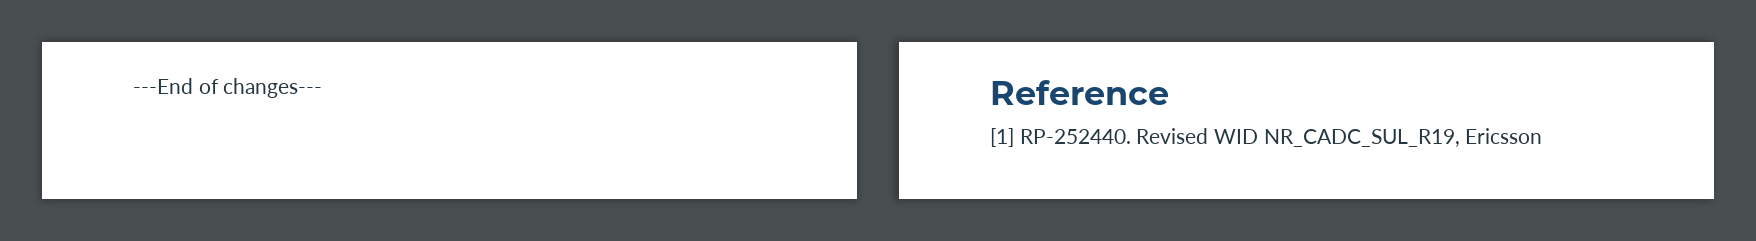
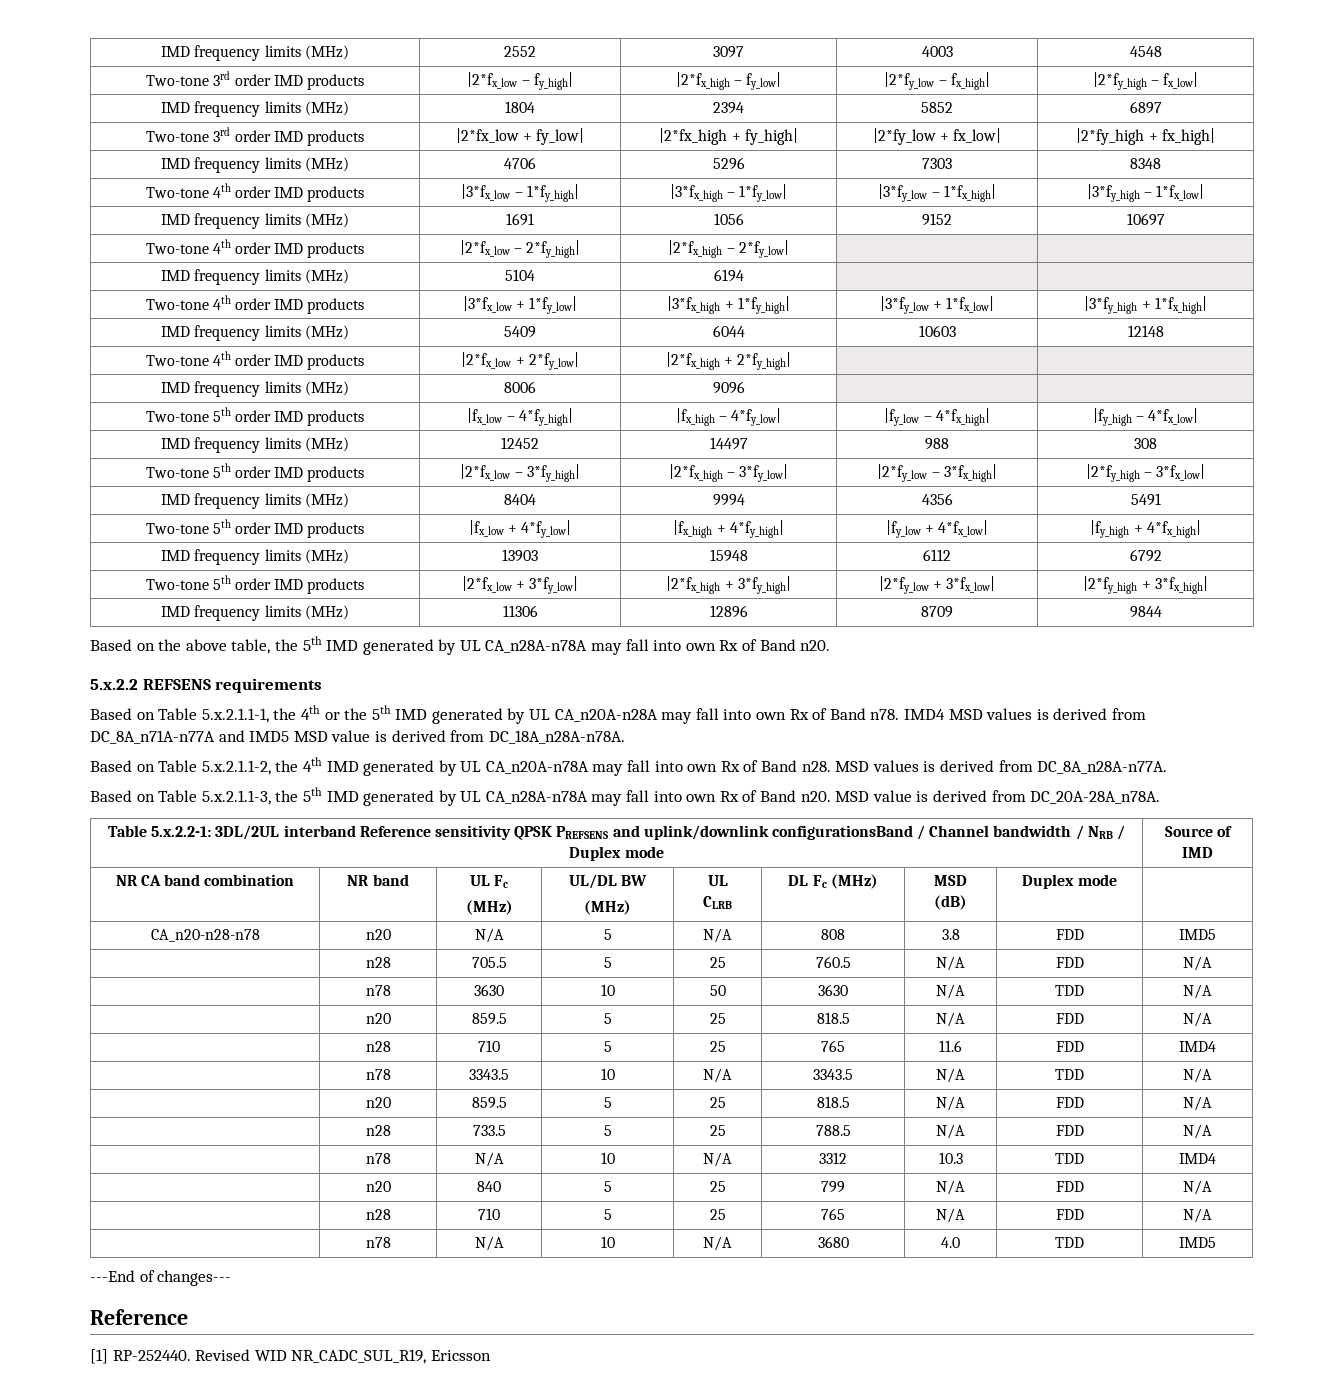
(133, 86) none -> [161,45,349,61] [504,46,536,57] [713,46,744,58] [921,46,953,57] [1129,46,1162,57] [146,71,364,90] [467,72,573,90] [675,72,782,90] [884,72,990,90] [1092,72,1199,90] [161,101,349,117] [505,101,535,113] [713,102,744,114] [921,102,953,113] [1129,101,1162,114] [146,127,364,146] [455,128,585,145] [659,128,798,145] [872,128,1002,145] [1076,128,1215,145] [161,157,349,173] [504,157,536,169] [712,157,745,170] [922,158,952,169] [1130,158,1161,169] [145,183,365,202] [461,184,579,202] [669,184,788,202] [878,184,996,202] [1086,184,1205,202] [161,213,349,229] [506,213,534,226] [713,213,744,225] [922,213,952,226] [1126,213,1165,226] [145,239,365,258] [459,240,581,258] [668,240,789,258] [161,269,349,285] [505,269,535,281] [713,269,744,282] [145,295,365,314] [462,296,578,314] [667,296,790,314] [879,296,995,314] [1084,296,1207,314] [161,325,349,341] [504,326,536,338] [712,325,745,337] [918,325,956,337] [1127,325,1164,337] [145,351,365,370] [461,352,579,370] [665,352,792,370] [161,381,349,397] [504,381,536,393] [712,381,745,394] [145,407,365,426] [467,408,573,426] [675,408,782,426] [884,408,990,426] [1092,408,1199,426] [161,437,349,453] [501,437,539,449] [709,437,748,450] [925,438,949,450] [1134,438,1157,449] [145,463,365,482] [460,464,580,482] [668,464,789,482] [877,464,997,482] [1085,464,1206,482] [161,493,349,509] [504,494,536,505] [712,494,745,506] [921,493,953,505] [1130,493,1161,506] [145,519,365,538] [468,520,572,538] [673,520,784,538] [885,520,989,538] [1090,520,1201,538] [161,549,349,565] [502,549,538,562] [709,549,748,562] [923,549,951,561] [1129,549,1162,562] [145,575,365,594] [461,576,579,594] [666,576,791,594] [878,576,996,594] [1083,576,1208,594] [161,605,349,621] [502,605,538,617] [709,605,748,618] [921,606,953,618] [1129,606,1162,618] [90,636,831,655] [90,678,323,693] [90,705,1146,724] [90,730,625,744] [90,757,1168,776] [90,787,1161,806] [108,825,1125,840] [569,846,664,861] [1164,826,1233,837] [1182,847,1213,858] [115,874,295,886] [347,874,409,886] [469,875,509,888] [465,900,513,915] [568,874,648,889] [584,900,631,915] [707,875,728,886] [703,896,732,909] [788,874,878,889] [934,875,967,886] [934,895,967,910] [1022,874,1117,889] [150,929,260,942] [365,929,391,940] [474,928,504,943] [603,929,612,940] [703,928,732,943] [821,929,845,940] [941,929,960,940] [1055,929,1084,940] [1179,929,1216,940] [365,957,391,968] [471,957,507,968] [603,957,612,968] [709,957,726,968] [815,956,851,968] [936,956,965,971] [1055,957,1084,968] [1183,956,1212,971] [365,985,391,996] [474,984,504,996] [600,984,615,996] [709,985,726,996] [818,984,848,996] [936,984,965,999] [1055,985,1084,996] [1183,984,1212,999] [365,1013,391,1024] [471,1013,507,1025] [603,1013,612,1024] [709,1013,726,1024] [816,1012,850,1024] [936,1012,965,1027] [1055,1013,1084,1024] [1183,1012,1212,1027] [365,1041,391,1052] [478,1040,500,1052] [603,1041,612,1052] [709,1041,726,1052] [821,1040,845,1052] [939,1040,962,1052] [1055,1041,1084,1052] [1179,1041,1216,1052] [365,1069,391,1080] [469,1069,509,1080] [600,1068,615,1080] [703,1068,732,1083] [813,1069,853,1080] [936,1068,965,1083] [1055,1069,1084,1080] [1183,1068,1212,1083] [365,1097,391,1108] [471,1097,507,1109] [603,1097,612,1108] [709,1097,726,1108] [816,1096,850,1108] [936,1096,965,1111] [1055,1097,1084,1108] [1183,1096,1212,1111] [365,1125,391,1136] [472,1125,506,1136] [603,1125,612,1136] [709,1125,726,1136] [815,1125,851,1136] [936,1124,965,1139] [1055,1125,1084,1136] [1183,1124,1212,1139] [365,1153,391,1164] [474,1152,504,1167] [600,1152,615,1164] [703,1152,732,1167] [819,1152,847,1164] [938,1152,963,1164] [1055,1153,1084,1164] [1179,1153,1216,1164] [365,1181,391,1192] [477,1181,501,1192] [603,1181,612,1192] [709,1181,726,1192] [821,1181,845,1193] [936,1180,965,1195] [1055,1181,1084,1192] [1183,1180,1212,1195] [365,1209,391,1220] [478,1208,500,1220] [603,1209,612,1220] [709,1209,726,1220] [821,1208,845,1220] [936,1208,965,1223] [1055,1209,1084,1220] [1183,1208,1212,1223] [365,1237,391,1248] [474,1236,504,1251] [600,1236,615,1248] [703,1236,732,1251] [817,1236,849,1248] [941,1237,960,1248] [1055,1237,1084,1248] [1179,1237,1216,1248] IMD frequency limits (MHz) | 2552 | 3097 | 4003 | 4548 // Two-tone 3rd order IMD products | |2*fx_low – fy_high| | |2*fx_high – fy_low| | |2*fy_low – fx_high| | |2*fy_high – fx_low| // IMD frequency limits (MHz) | 1804 | 2394 | 5852 | 6897 // Two-tone 3rd order IMD products | |2*fx_low + fy_low| | |2*fx_high + fy_high| | |2*fy_low + fx_low| | |2*fy_high + fx_high| // IMD frequency limits (MHz) | 4706 | 5296 | 7303 | 8348 // Two-tone 4th order IMD products | |3*fx_low – 1*fy_high| | |3*fx_high – 1*fy_low| | |3*fy_low – 1*fx_high| | |3*fy_high – 1*fx_low| // IMD frequency limits (MHz) | 1691 | 1056 | 9152 | 10697 // Two-tone 4th order IMD products | |2*fx_low – 2*fy_high| | |2*fx_high – 2*fy_low| | | // IMD frequency limits (MHz) | 5104 | 6194 | | // Two-tone 4th order IMD products | |3*fx_low + 1*fy_low| | |3*fx_high + 1*fy_high| | |3*fy_low + 1*fx_low| | |3*fy_high + 1*fx_high| // IMD frequency limits (MHz) | 5409 | 6044 | 10603 | 12148 // Two-tone 4th order IMD products | |2*fx_low + 2*fy_low| | |2*fx_high + 2*fy_high| | | // IMD frequency limits (MHz) | 8006 | 9096 | | // Two-tone 5th order IMD products | |fx_low – 4*fy_high| | |fx_high – 4*fy_low| | |fy_low – 4*fx_high| | |fy_high – 4*fx_low| // IMD frequency limits (MHz) | 12452 | 14497 | 988 | 308 // Two-tone 5th order IMD products | |2*fx_low – 3*fy_high| | |2*fx_high – 3*fy_low| | |2*fy_low – 3*fx_high| | |2*fy_high – 3*fx_low| // IMD frequency limits (MHz) | 8404 | 9994 | 4356 | 5491 // Two-tone 5th order IMD products | |fx_low + 4*fy_low| | |fx_high + 4*fy_high| | |fy_low + 4*fx_low| | |fy_high + 4*fx_high| // IMD frequency limits (MHz) | 13903 | 15948 | 6112 | 6792 // Two-tone 5th order IMD products | |2*fx_low + 3*fy_low| | |2*fx_high + 3*fy_high| | |2*fy_low + 3*fx_low| | |2*fy_high + 3*fx_high| // IMD frequency limits (MHz) | 11306 | 12896 | 8709 | 9844 // Based on the above table, the 5th IMD generated by UL CA_n28A-n78A may fall into own Rx of Band n20. // 5.x.2.2 REFSENS requirements // Based on Table 5.x.2.1.1-1, the 4th or the 5th IMD generated by UL CA_n20A-n28A may fall into own Rx of Band n78. IMD4 MSD values is derived from DC_8A_n71A-n77A and IMD5 MSD value is derived from DC_18A_n28A-n78A. // Based on Table 5.x.2.1.1-2, the 4th IMD generated by UL CA_n20A-n78A may fall into own Rx of Band n28. MSD values is derived from DC_8A_n28A-n77A. // Based on Table 5.x.2.1.1-3, the 5th IMD generated by UL CA_n28A-n78A may fall into own Rx of Band n20. MSD value is derived from DC_20A-28A_n78A. // Table 5.x.2.2-1: 3DL/2UL interband Reference sensitivity QPSK PREFSENS and uplink/downlink configurationsBand / Channel bandwidth / NRB / Duplex mode | Source of IMD // NR CA band combination | NR band | UL Fc // (MHz) | UL/DL BW // (MHz) | UL // CLRB | DL Fc (MHz) | MSD // (dB) | Duplex mode | // CA_n20-n28-n78 | n20 | N/A | 5 | N/A | 808 | 3.8 | FDD | IMD5 // | n28 | 705.5 | 5 | 25 | 760.5 | N/A | FDD | N/A // | n78 | 3630 | 10 | 50 | 3630 | N/A | TDD | N/A // | n20 | 859.5 | 5 | 25 | 818.5 | N/A | FDD | N/A // | n28 | 710 | 5 | 25 | 765 | 11.6 | FDD | IMD4 // | n78 | 3343.5 | 10 | N/A | 3343.5 | N/A | TDD | N/A // | n20 | 859.5 | 5 | 25 | 818.5 | N/A | FDD | N/A // | n28 | 733.5 | 5 | 25 | 788.5 | N/A | FDD | N/A // | n78 | N/A | 10 | N/A | 3312 | 10.3 | TDD | IMD4 // | n20 | 840 | 5 | 25 | 799 | N/A | FDD | N/A // | n28 | 710 | 5 | 25 | 765 | N/A | FDD | N/A // | n78 | N/A | 10 | N/A | 3680 | 4.0 | TDD | IMD5 //

